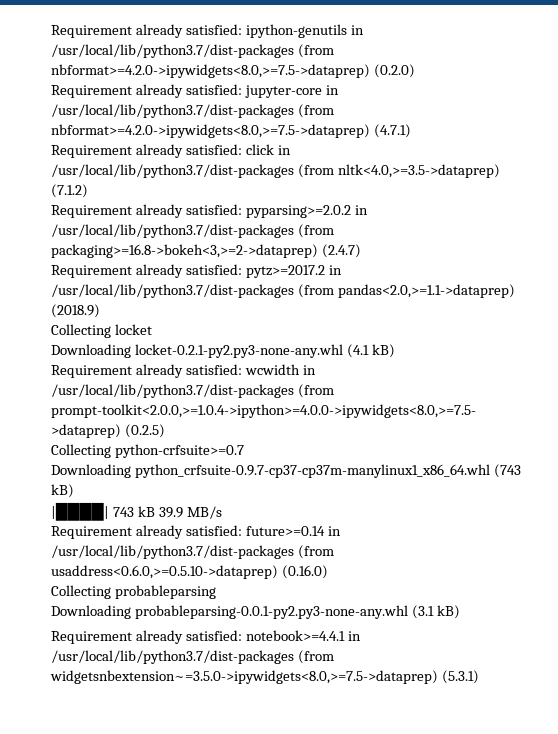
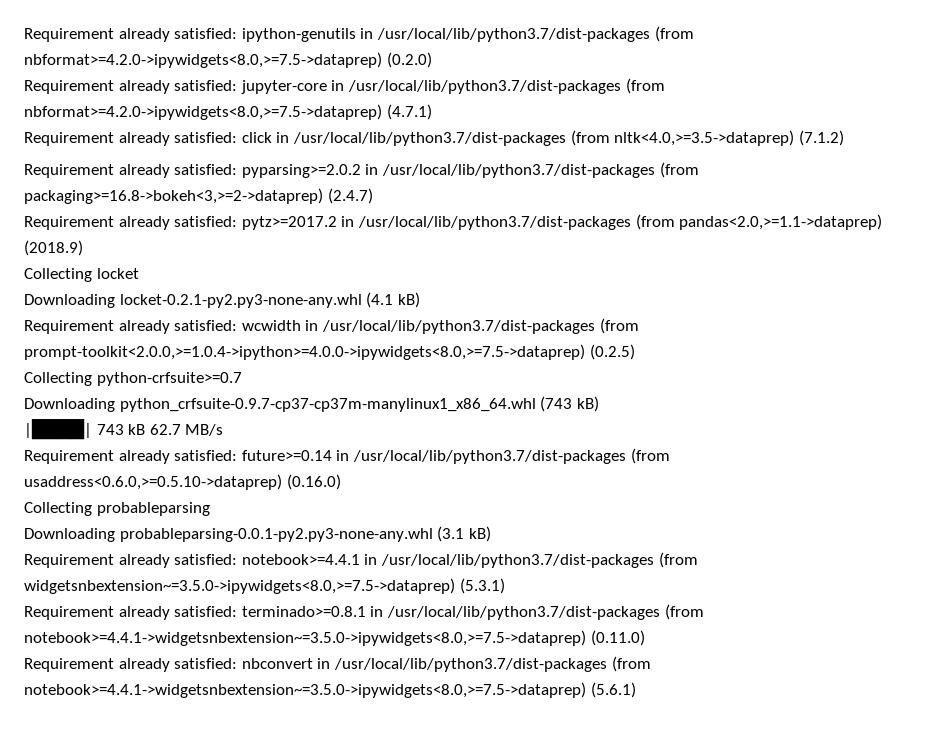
[158,507,183,518] 39.9 -> [149,424,181,435] 62.7
(479, 677) none -> [24,604,704,620] [24,630,645,646] [24,656,651,672] [24,682,636,698] // Requirement already satisfied: terminado>=0.8.1 in /usr/local/lib/python3.7/dist-packages (from notebook>=4.4.1->widgetsnbextension~=3.5.0->ipywidgets<8.0,>=7.5->dataprep) (0.11.0) // Requirement already satisfied: nbconvert in /usr/local/lib/python3.7/dist-packages (from notebook>=4.4.1->widgetsnbextension~=3.5.0->ipywidgets<8.0,>=7.5->dataprep) (5.6.1)

